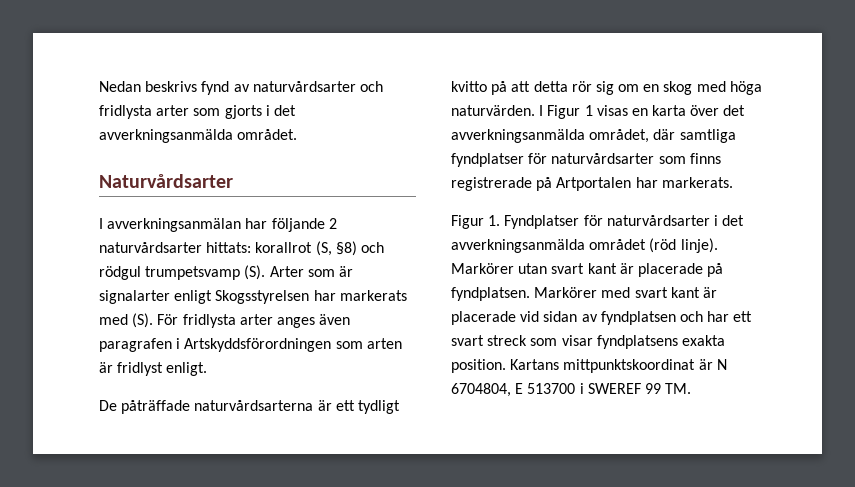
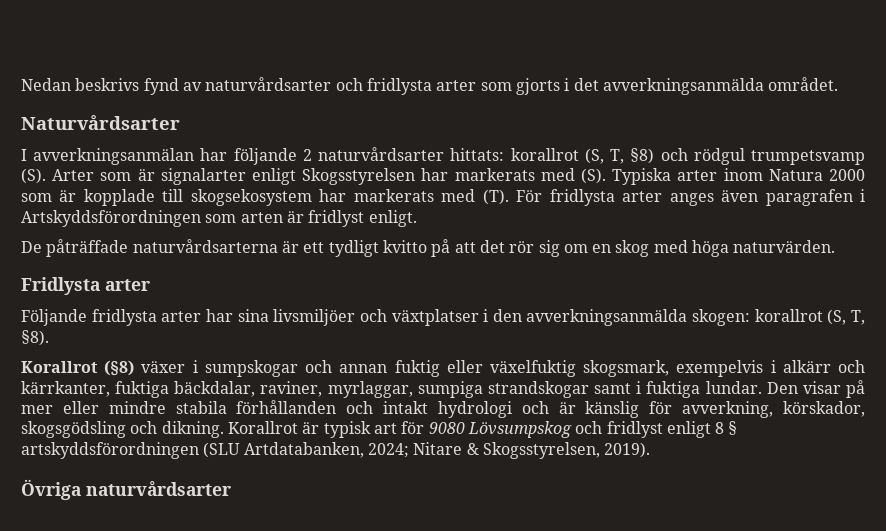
(332, 248) none -> [610,149,625,164] T,
(154, 320) none -> [612,168,866,185] [21,189,509,206] Typiska arter inom Natura 2000 som är kopplade till skogsekosystem har markerats med (T).
[533,81,568,92] detta -> [479,240,505,253] det
[539,105,746,119] [451,129,736,143] [451,153,721,167] [451,177,733,191] [451,215,745,229] [451,238,718,253] [451,263,724,277] [451,287,717,301] [451,311,753,325] [451,335,725,349] [451,359,727,373] [451,383,692,397] I Figur 1 visas en karta över det avverkningsanmälda området, där samtliga fyndplatser för naturvårdsarter som finns registrerade på Artportalen har markerats. // Figur 1. Fyndplatser för naturvårdsarter i det avverkningsanmälda området (röd linje). Markörer utan svart kant är placerade på fyndplatsen. Markörer med svart kant är placerade vid sidan av fyndplatsen och har ett svart streck som visar fyndplatsens exakta position. Kartans mittpunktskoordinat är N 6704804, E 513700 i SWEREF 99 TM. -> [21,277,150,295] [21,309,865,326] [21,330,49,346] [21,360,865,377] [21,380,866,398] [21,400,865,418] [21,421,738,438] [21,442,651,459] [21,479,231,500] // Fridlysta arter // Följande fridlysta arter har sina livsmiljöer och växtplatser i den avverkningsanmälda skogen: korallrot (S, T, §8). // Korallrot (§8) växer i sumpskogar och annan fuktig eller växelfuktig skogsmark, exempelvis i alkärr och kärrkanter, fuktiga bäckdalar, raviner, myrlaggar, sumpiga strandskogar samt i fuktiga lundar. Den visar på mer eller mindre stabila förhållanden och intakt hydrologi och är känslig för avverkning, körskador, skogsgödsling och dikning. Korallrot är typisk art för 9080 Lövsumpskog och fridlyst enligt 8 § artskyddsförordningen (SLU Artdatabanken, 2024; Nitare & Skogsstyrelsen, 2019). // Övriga naturvårdsarter

